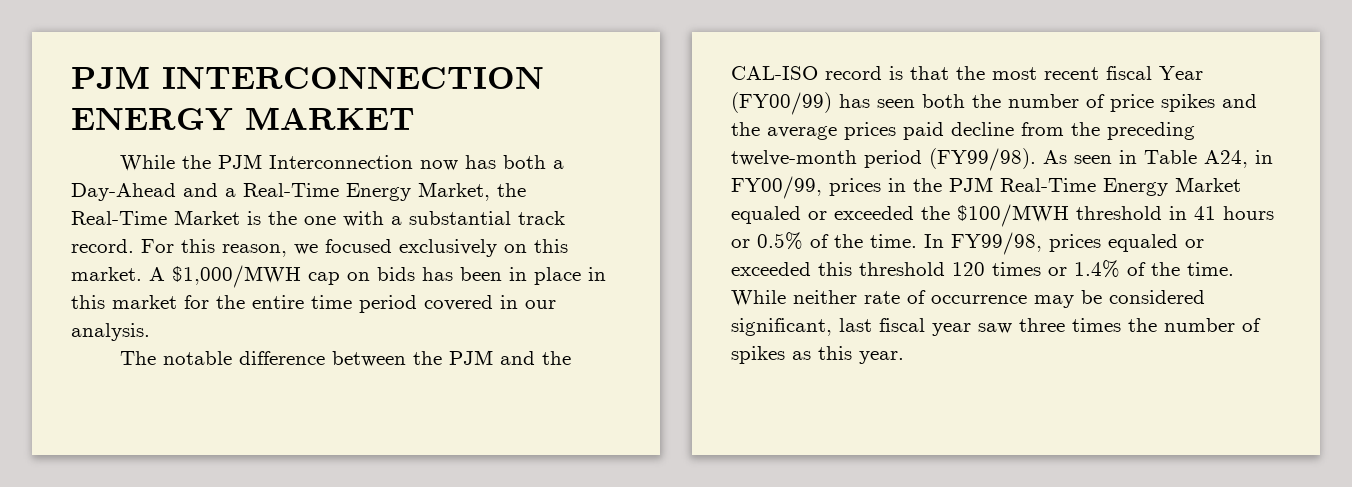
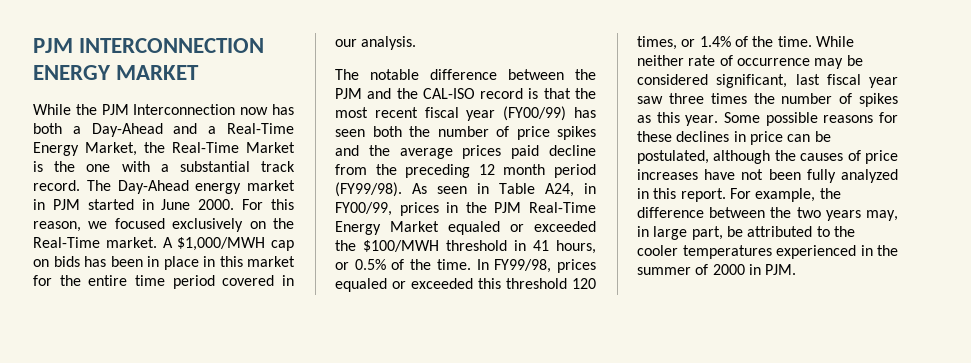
(134, 246) none -> [86,180,295,194] [33,199,235,210] The Day-Ahead energy market in PJM started in June 2000.
[534,239,568,253] this -> [273,218,294,229] [33,237,100,248] the Real-Time
[1159,66,1203,80] Year -> [466,110,496,121] year
[731,150,857,166] twelve-month -> [478,164,546,175] 12 month
[1223,206,1274,220] hours -> [556,240,596,254] hours,
[992,262,1041,276] times -> [637,36,677,50] times,
(904, 357) none -> [724,112,898,126] [637,131,831,145] [637,150,898,164] [637,169,898,183] [637,188,841,202] [637,207,898,221] [637,226,855,240] [637,245,898,259] [637,264,797,275] Some possible reasons for these declines in price can be postulated, although the causes of price increases have not been fully analyzed in this report. For example, the difference between the two years may, in large part, be attributed to the cooler temperatures experienced in the summer of 2000 in PJM.

